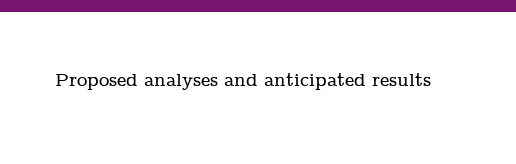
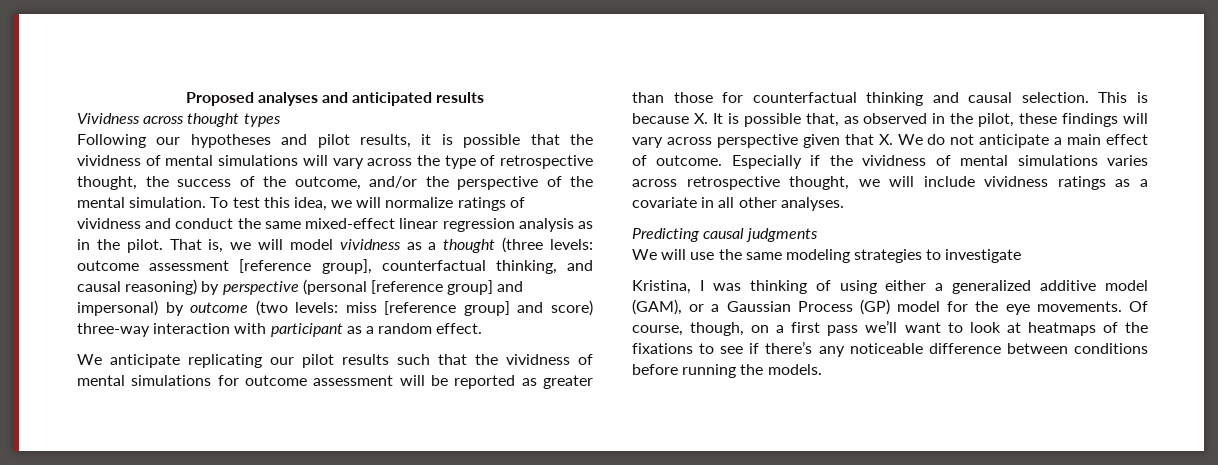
(431, 79) none -> [77,113,281,127] [77,134,593,148] [77,155,593,169] [77,176,593,190] [77,197,525,211] [77,218,593,232] [77,237,594,253] [77,259,593,274] [77,279,524,295] [77,300,593,316] [77,323,483,337] [77,354,593,368] [77,375,593,389] [632,92,1148,106] [632,113,1148,127] [632,134,1148,148] [632,155,1148,169] [632,176,1148,190] [632,197,844,211] [632,228,819,242] [632,249,1022,263] [632,280,1148,294] [632,299,1148,315] [632,320,1148,336] [632,341,1148,357] [632,364,822,378] // Vividness across thought types // Following our hypotheses and pilot results, it is possible that the vividness of mental simulations will vary across the type of retrospective thought, the success of the outcome, and/or the perspective of the mental simulation. To test this idea, we will normalize ratings of vividness and conduct the same mixed-effect linear regression analysis as in the pilot. That is, we will model vividness as a thought (three levels: outcome assessment [reference group], counterfactual thinking, and causal reasoning) by perspective (personal [reference group] and impersonal) by outcome (two levels: miss [reference group] and score) three-way interaction with participant as a random effect. // We anticipate replicating our pilot results such that the vividness of mental simulations for outcome assessment will be reported as greater than those for counterfactual thinking and causal selection. This is because X. It is possible that, as observed in the pilot, these findings will vary across perspective given that X. We do not anticipate a main effect of outcome. Especially if the vividness of mental simulations varies across retrospective thought, we will include vividness ratings as a covariate in all other analyses. // Predicting causal judgments // We will use the same modeling strategies to investigate // Kristina, I was thinking of using either a generalized additive model (GAM), or a Gaussian Process (GP) model for the eye movements. Of course, though, on a first pass we’ll want to look at heatmaps of the fixations to see if there’s any noticeable difference between conditions before running the models.

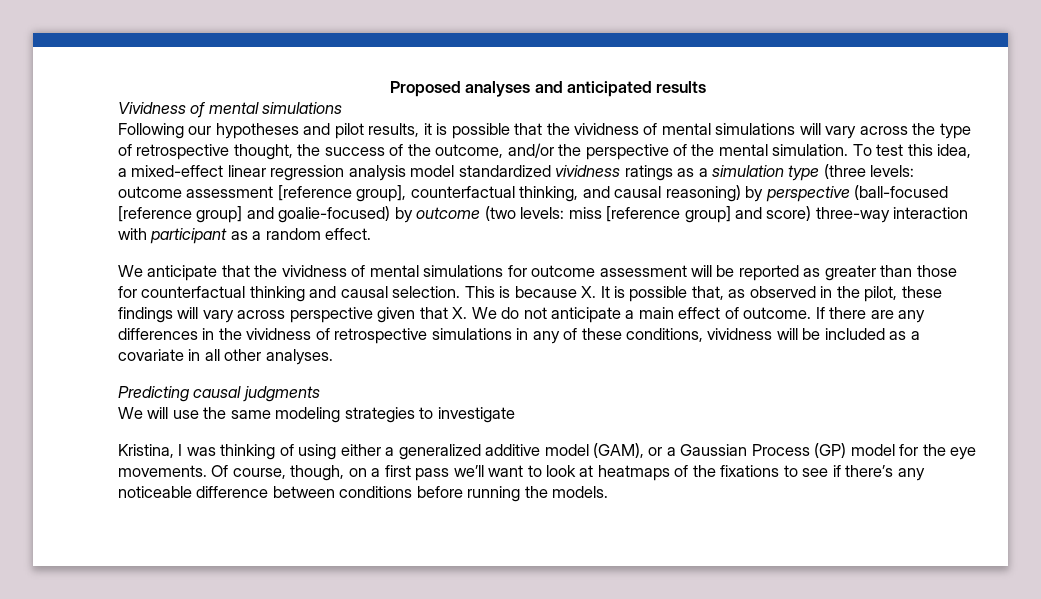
[143,113,281,127] across thought types -> [190,102,343,118] of mental simulations
[331,197,525,211] [77,218,593,232] [77,239,496,253] we will normalize ratings of vividness and conduct the same mixed-effect linear regression analysis as in the pilot. That is, we will model vividness as a thought -> [118,165,820,181] a mixed-effect linear regression analysis model standardized vividness ratings as a simulation type
[302,279,524,295] [77,300,158,316] (personal [reference group] and impersonal) -> [854,185,949,200] [118,206,391,223] (ball-focused [reference group] and goalie-focused)
[188,354,430,368] replicating our pilot results such -> (218, 273) none
[731,155,1148,169] [632,176,1106,190] Especially if the vividness of mental simulations varies across retrospective thought, we will include vividness ratings -> [815,307,926,323] [118,328,885,344] If there are any differences in the vividness of retrospective simulations in any of these conditions, vividness will be included

